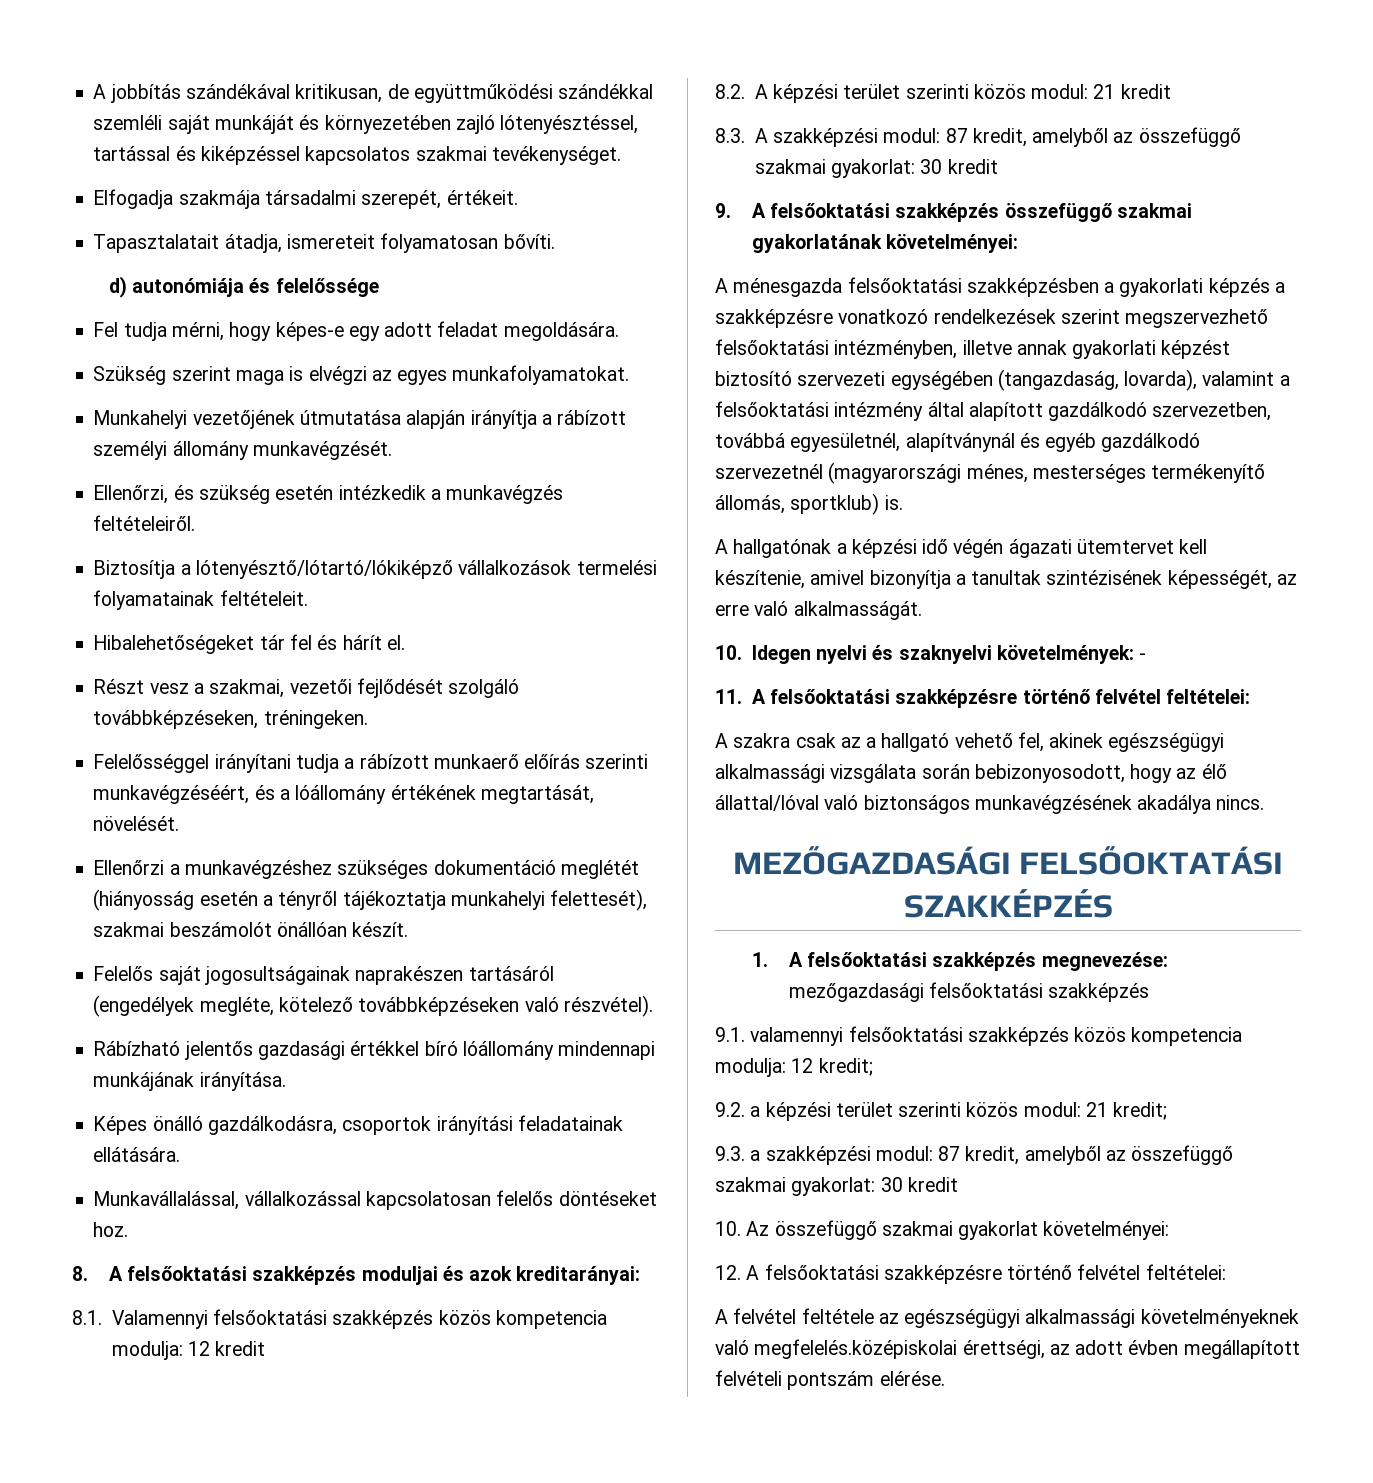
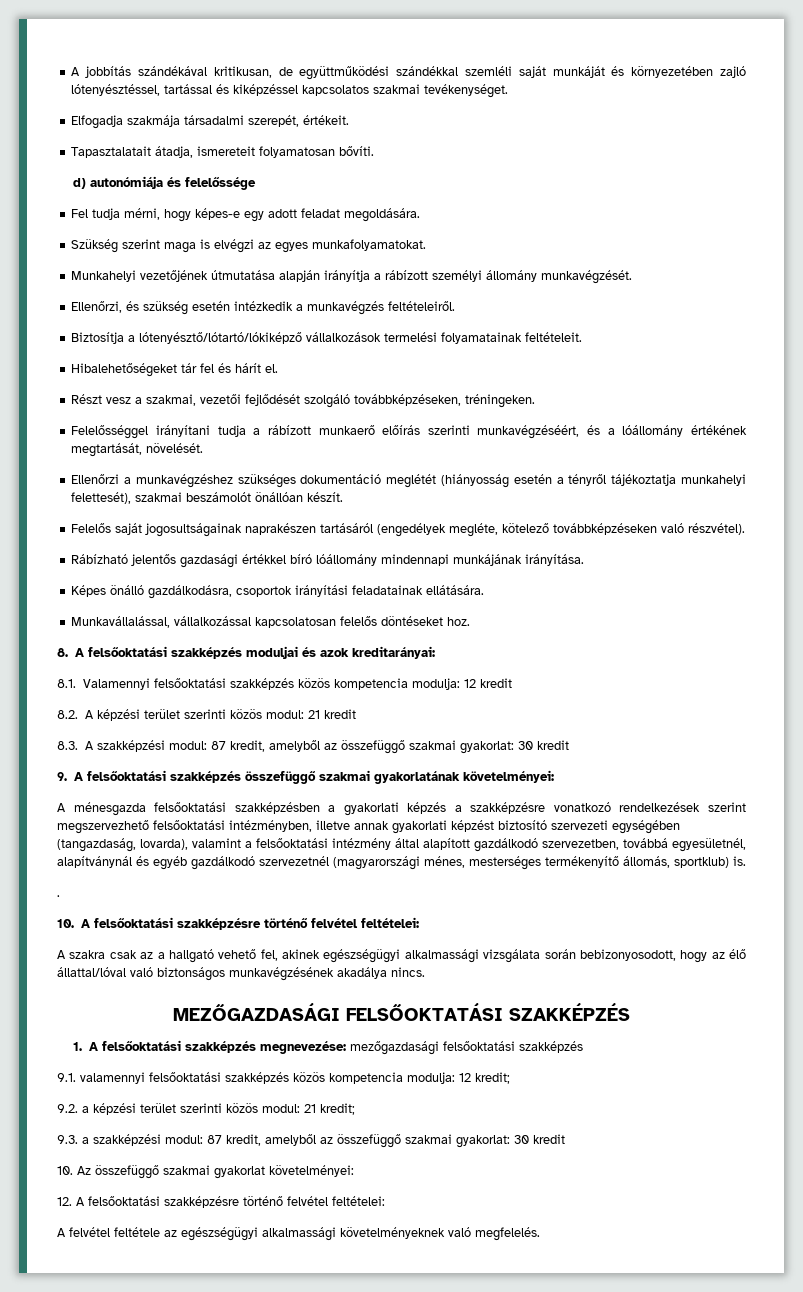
[715,539,1208,558] [715,570,1297,589] [715,601,922,620] [715,645,1147,664] [715,689,742,704] A hallgatónak a képzési idő végén ágazati ütemtervet kell készítenie, amivel bizonyítja a tanultak szintézisének képességét, az erre való alkalmasságát. // 10. Idegen nyelvi és szaknyelvi követelmények: - // 11. -> [57,895,60,897] [57,919,74,928] . // 10.
[754,1339,1300,1359] [715,1370,945,1390] megfelelés.középiskolai érettségi, az adott évben megállapított felvételi pontszám elérése. -> [475,1227,540,1241] megfelelés.

